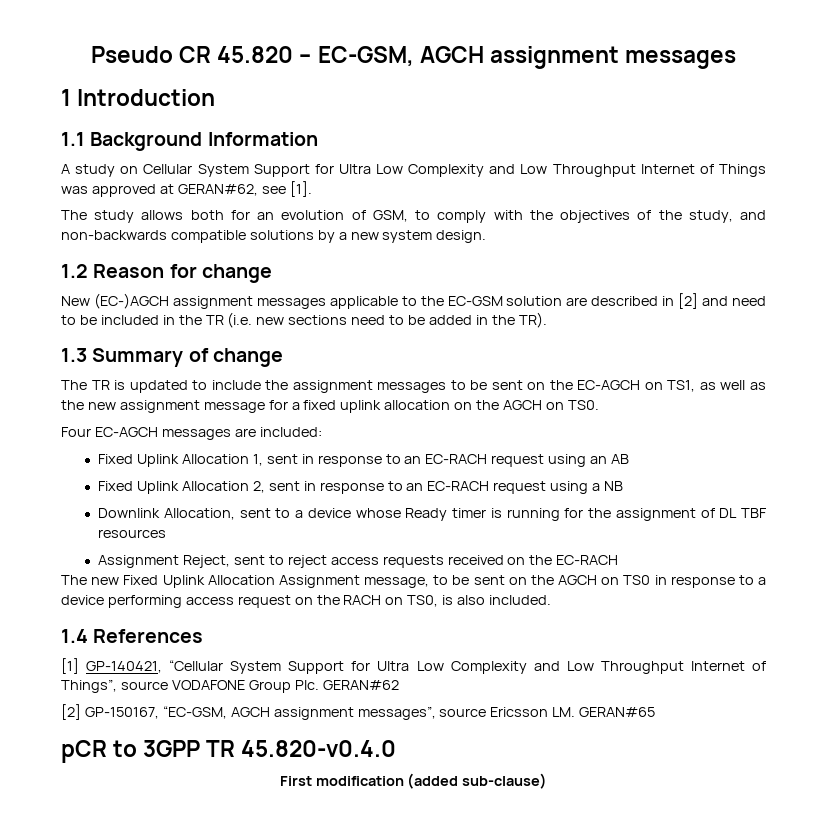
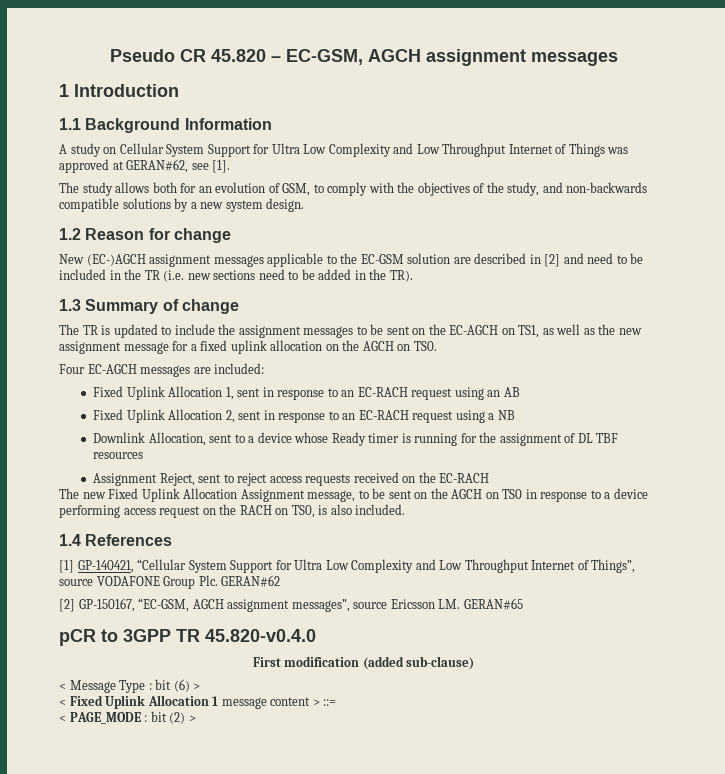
(548, 781) none -> [59,679,201,693] [59,695,337,709] [59,711,196,724] // < Message Type : bit (6) > // < Fixed Uplink Allocation 1 message content > ::= // < PAGE_MODE : bit (2) >

